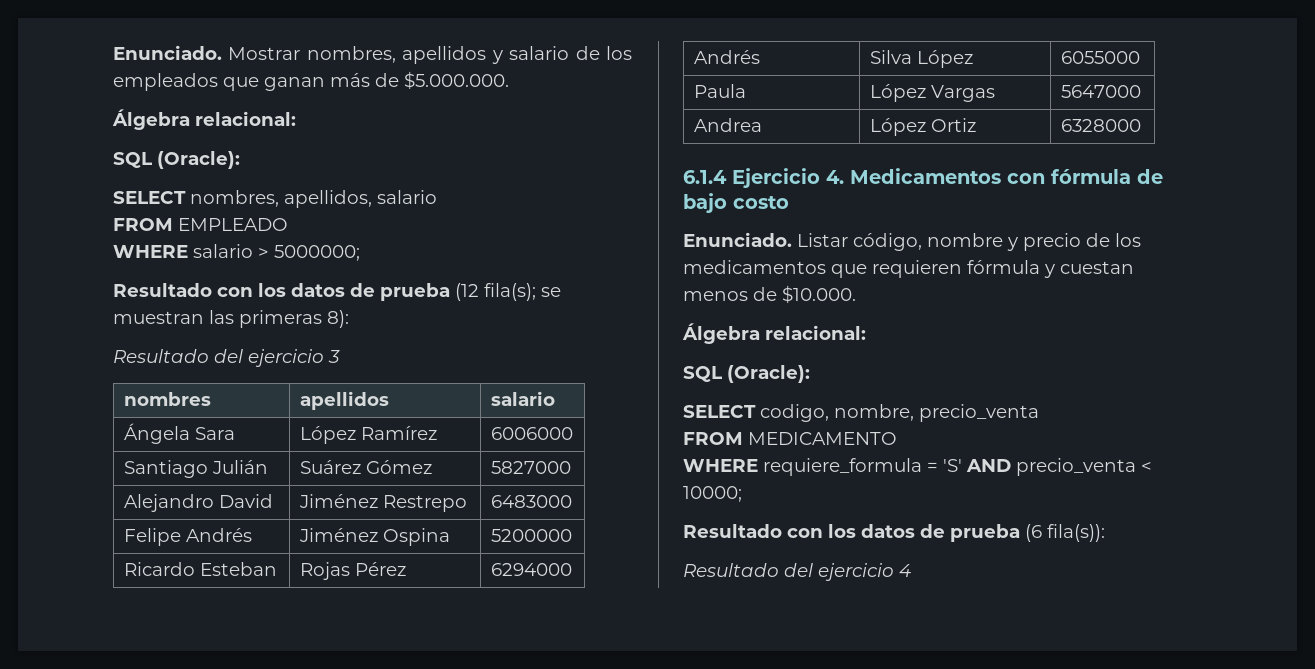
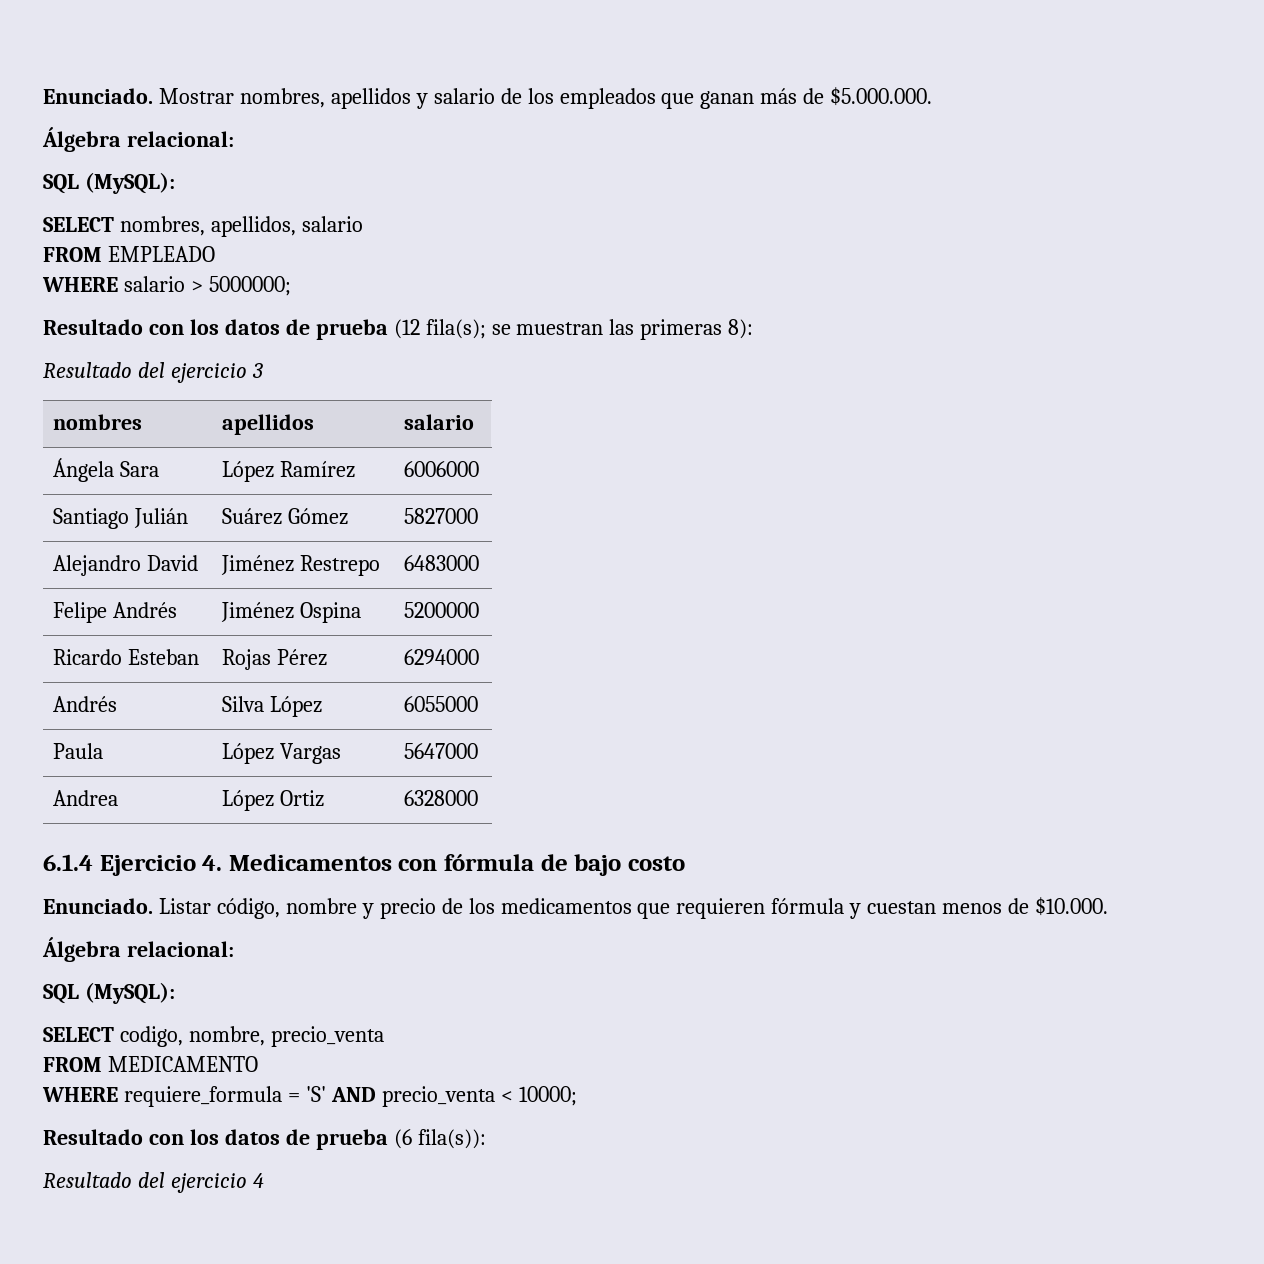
[157,151,240,169] (Oracle): -> [84,172,175,194] (MySQL):
[727,365,810,383] (Oracle): -> [84,982,175,1004] (MySQL):

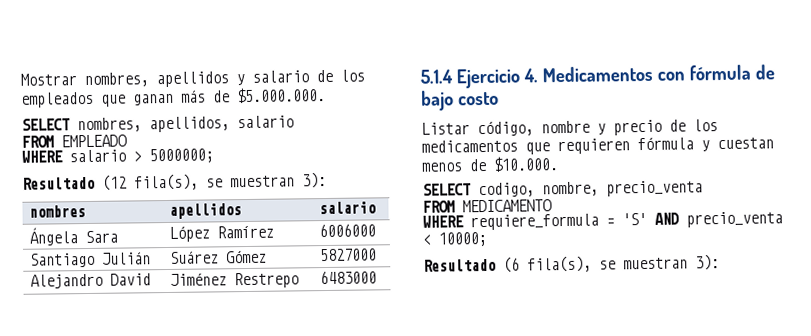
[43,88,153,104] Enunciado. -> (20, 79) none
[42,127,234,152] [43,172,175,194] // Álgebra relacional: // SQL (MySQL): -> (326, 95) none
[148,319,754,340] [43,362,263,383] con los datos de prueba (12 fila(s); se muestran las primeras 8): // Resultado del ejercicio 3 -> [102,171,327,191] (12 fila(s), se muestran 3):
[53,602,178,623] [221,602,362,623] [404,602,480,618] [53,649,200,665] [222,649,328,670] [404,649,480,665] [53,696,118,712] [222,696,323,717] [404,696,479,712] [53,743,104,759] [222,743,342,764] [404,743,479,759] [53,790,119,806] [222,790,325,811] [404,790,479,806] [43,854,93,871] // Felipe Andrés | Jiménez Ospina | 5200000 // Ricardo Esteban | Rojas Pérez | 6294000 // Andrés | Silva López | 6055000 // Paula | López Vargas | 5647000 // Andrea | López Ortiz | 6328000 // 6.1.4 -> [420,69,453,84] // 5.1.4
[43,898,153,914] Enunciado. -> (499, 98) none
[42,937,234,962] [43,982,175,1004] // Álgebra relacional: // SQL (MySQL): -> (559, 164) none
[148,1129,486,1150] [43,1172,264,1193] con los datos de prueba (6 fila(s)): // Resultado del ejercicio 4 -> [503,254,720,273] (6 fila(s), se muestran 3):

